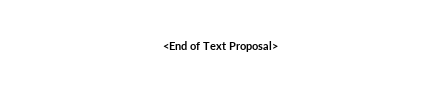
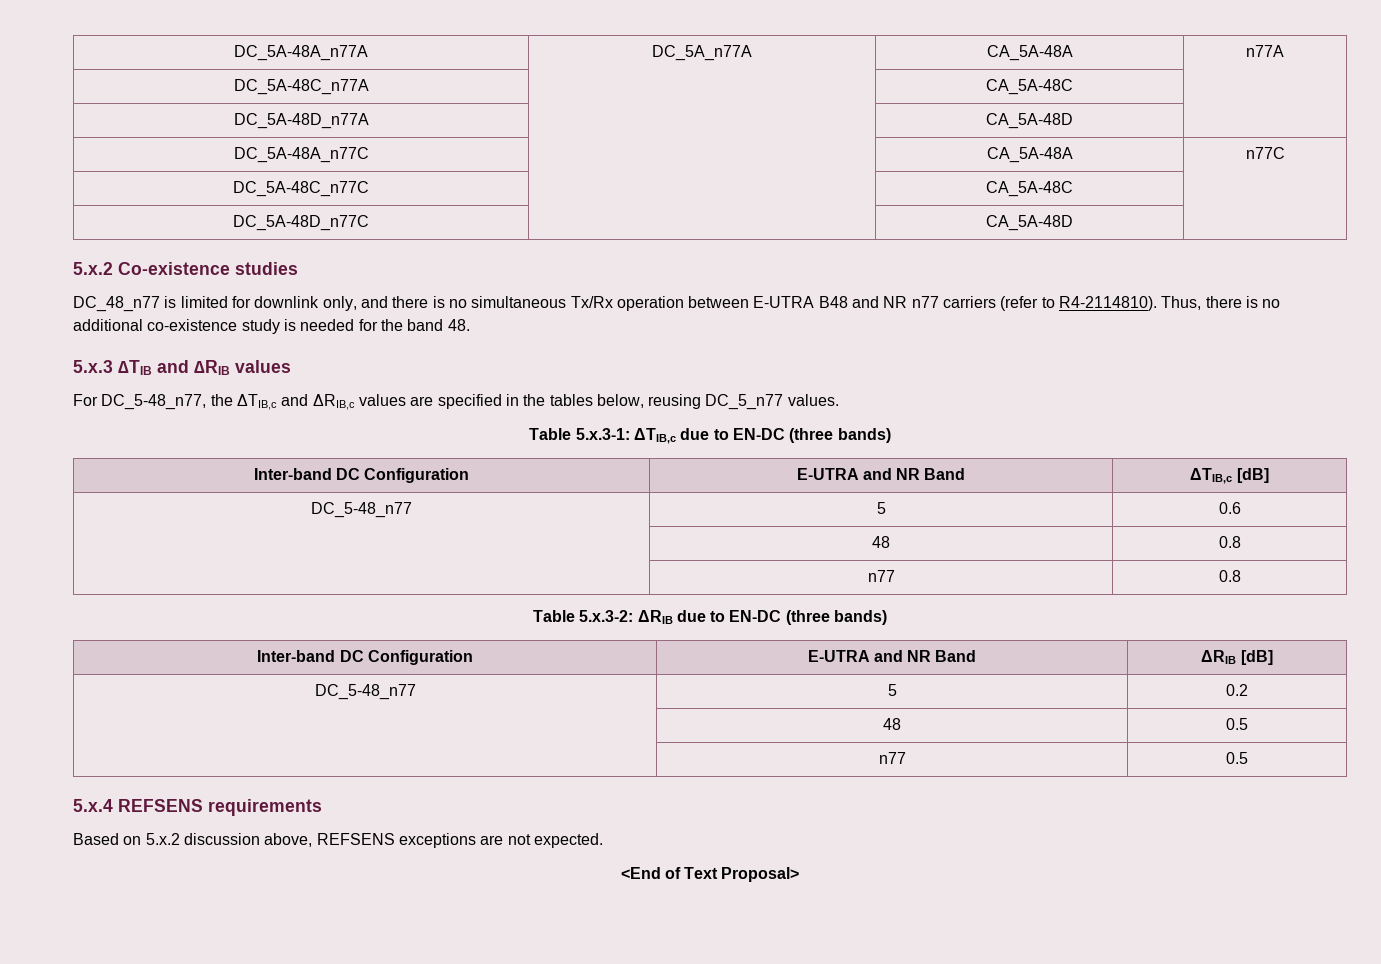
(163, 45) none -> [234,45,368,61] [652,45,752,61] [986,45,1073,61] [1246,45,1284,57] [233,79,369,95] [986,79,1073,95] [233,113,369,129] [986,113,1073,129] [233,147,369,163] [986,147,1073,163] [1245,147,1285,159] [233,181,369,197] [986,181,1073,197] [233,215,369,231] [986,215,1073,231] [73,262,298,275] [73,296,1281,312] [73,319,470,334] [73,360,291,375] [73,394,839,410] [529,428,891,444] [253,468,470,483] [796,468,966,480] [1190,468,1269,484] [311,502,412,518] [876,502,886,514] [1218,502,1241,514] [872,536,890,548] [1218,536,1241,548] [867,570,895,582] [1218,570,1241,582] [532,610,888,625] [257,650,473,665] [807,650,977,662] [1201,650,1273,665] [314,684,416,700] [887,684,897,696] [1226,684,1248,696] [883,718,901,730] [1226,718,1248,730] [878,752,906,764] [1226,752,1248,764] [73,799,322,816] [73,833,603,848] DC_5A-48A_n77A | DC_5A_n77A | CA_5A-48A | n77A // DC_5A-48C_n77A | | CA_5A-48C | // DC_5A-48D_n77A | | CA_5A-48D | // DC_5A-48A_n77C | | CA_5A-48A | n77C // DC_5A-48C_n77C | | CA_5A-48C | // DC_5A-48D_n77C | | CA_5A-48D | // 5.x.2 Co-existence studies // DC_48_n77 is limited for downlink only, and there is no simultaneous Tx/Rx operation between E-UTRA B48 and NR n77 carriers (refer to R4-2114810). Thus, there is no additional co-existence study is needed for the band 48. // 5.x.3 ∆TIB and ∆RIB values // For DC_5-48_n77, the ΔTIB,c and ΔRIB,c values are specified in the tables below, reusing DC_5_n77 values. // Table 5.x.3-1: ΔTIB,c due to EN-DC (three bands) // Inter-band DC Configuration | E-UTRA and NR Band | ΔTIB,c [dB] // DC_5-48_n77 | 5 | 0.6 // | 48 | 0.8 // | n77 | 0.8 // Table 5.x.3-2: ΔRIB due to EN-DC (three bands) // Inter-band DC Configuration | E-UTRA and NR Band | ΔRIB [dB] // DC_5-48_n77 | 5 | 0.2 // | 48 | 0.5 // | n77 | 0.5 // 5.x.4 REFSENS requirements // Based on 5.x.2 discussion above, REFSENS exceptions are not expected. //

